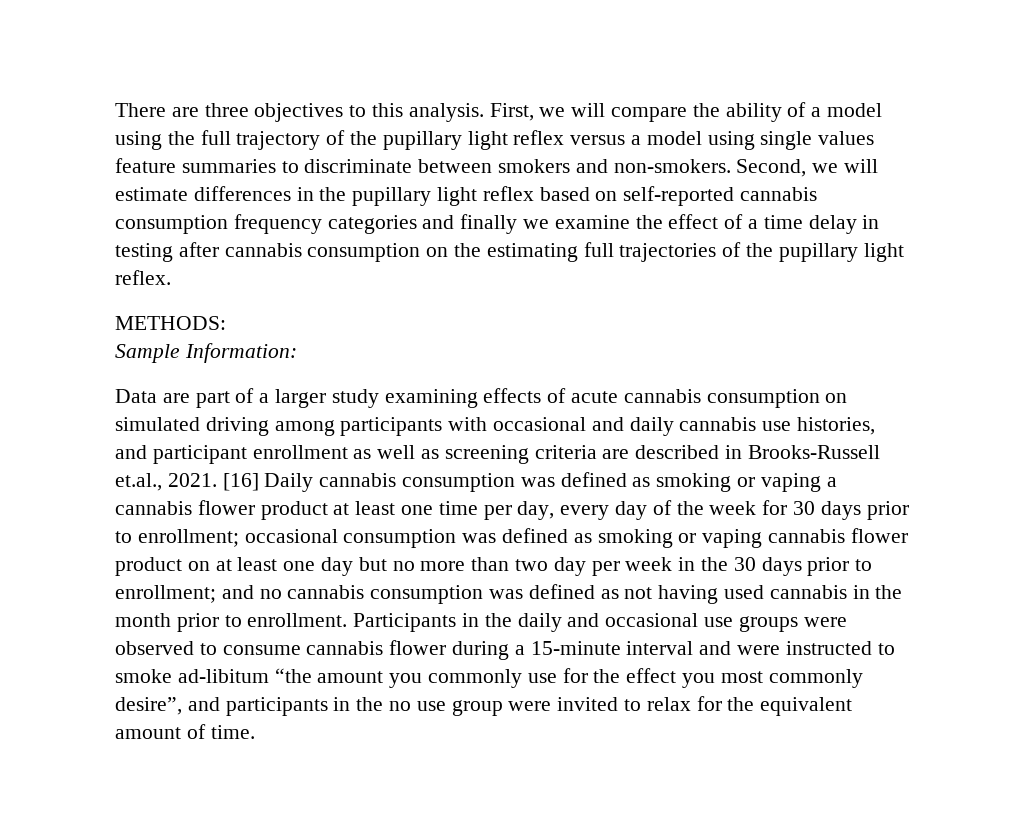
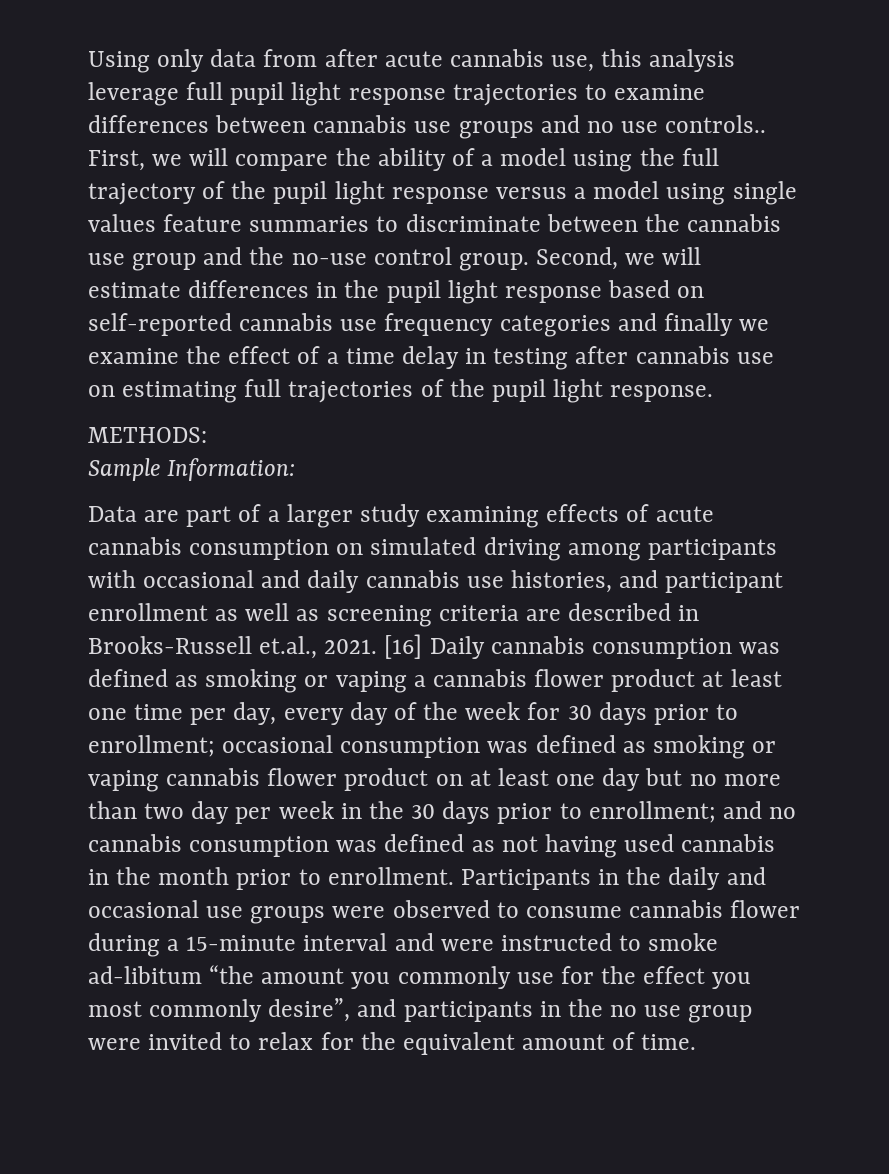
[115,103,484,122] There are three objectives to this analysis. -> [88,49,736,73] [88,82,706,106] [88,115,767,139] Using only data from after acute cannabis use, this analysis leverage full pupil light response trajectories to examine differences between cannabis use groups and no use controls..
[382,130,565,150] pupillary light reflex -> [273,181,489,205] pupil light response
[498,159,731,173] smokers and non-smokers. -> [644,214,782,232] [88,247,529,271] the cannabis use group and the no-use control group.
[352,186,534,206] pupillary light reflex -> [386,280,602,304] pupil light response
[115,215,228,234] consumption -> [340,319,378,331] use
[307,243,482,262] consumption on the -> [736,352,774,364] [88,385,115,397] use on
[778,243,904,262] [115,270,171,285] pupillary light reflex. -> [491,379,714,403] pupil light response.

